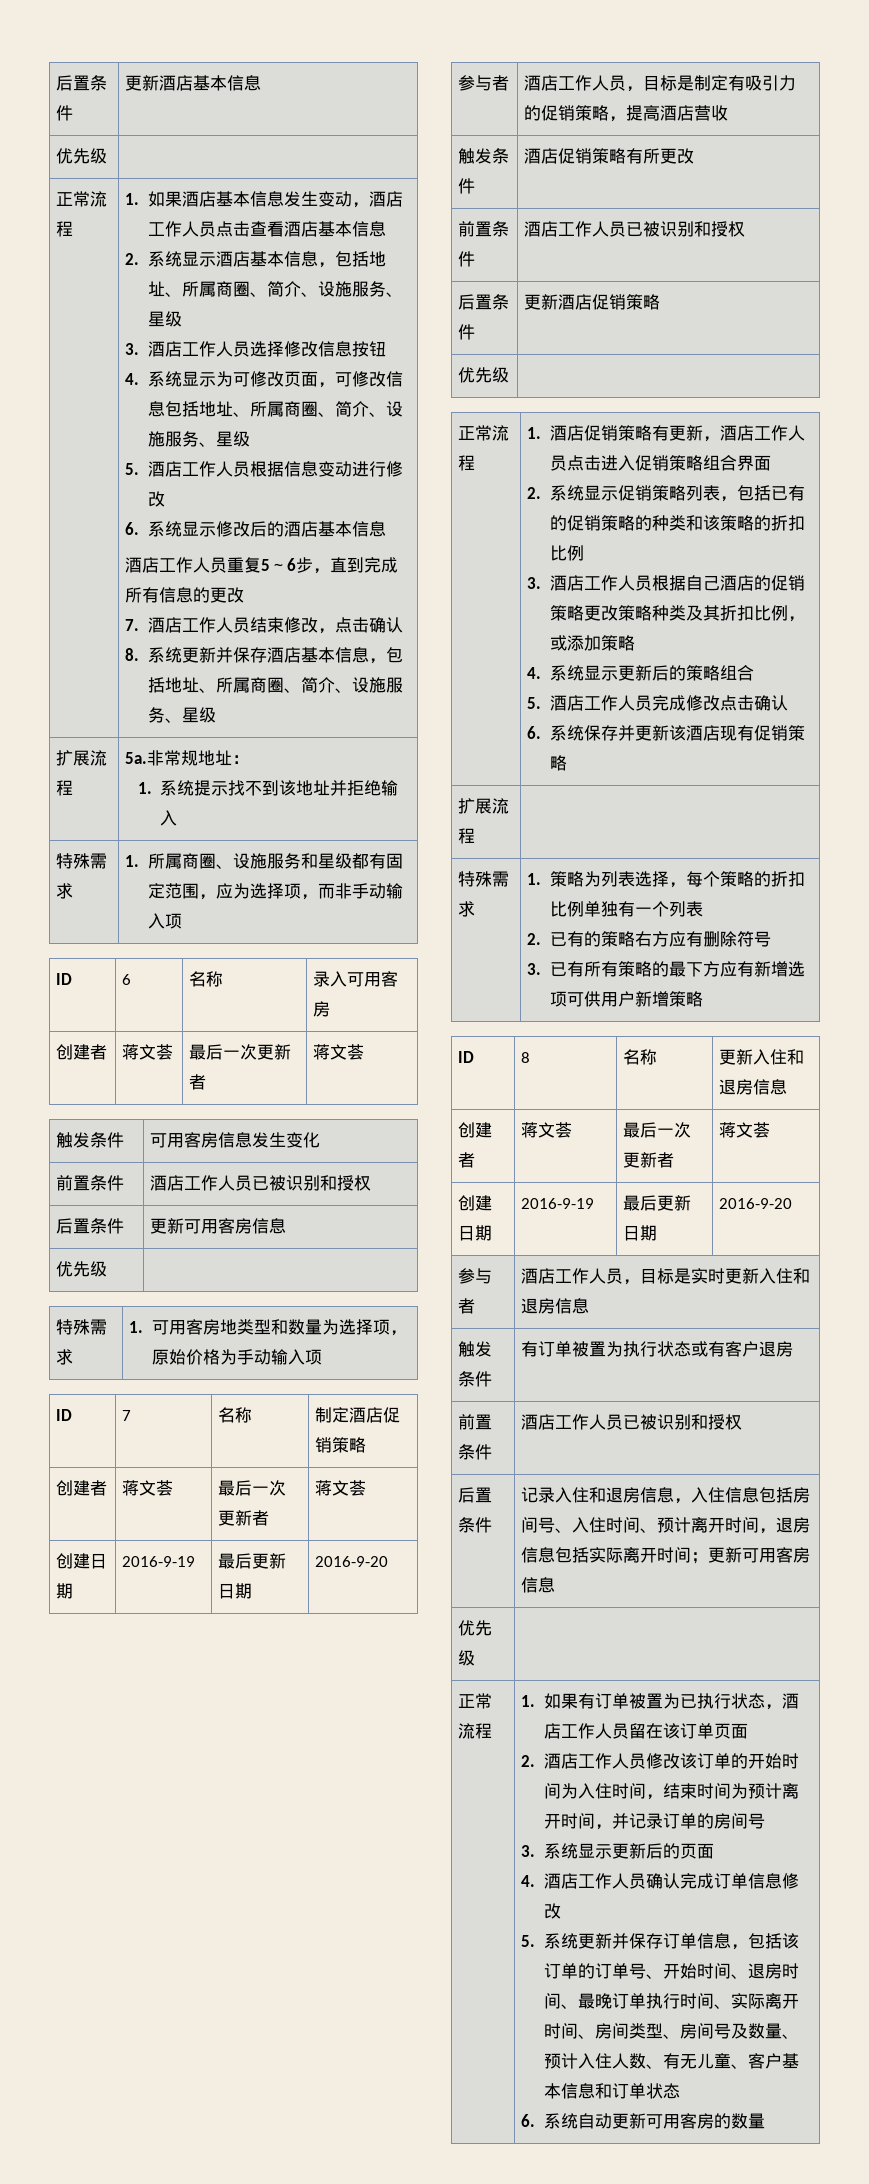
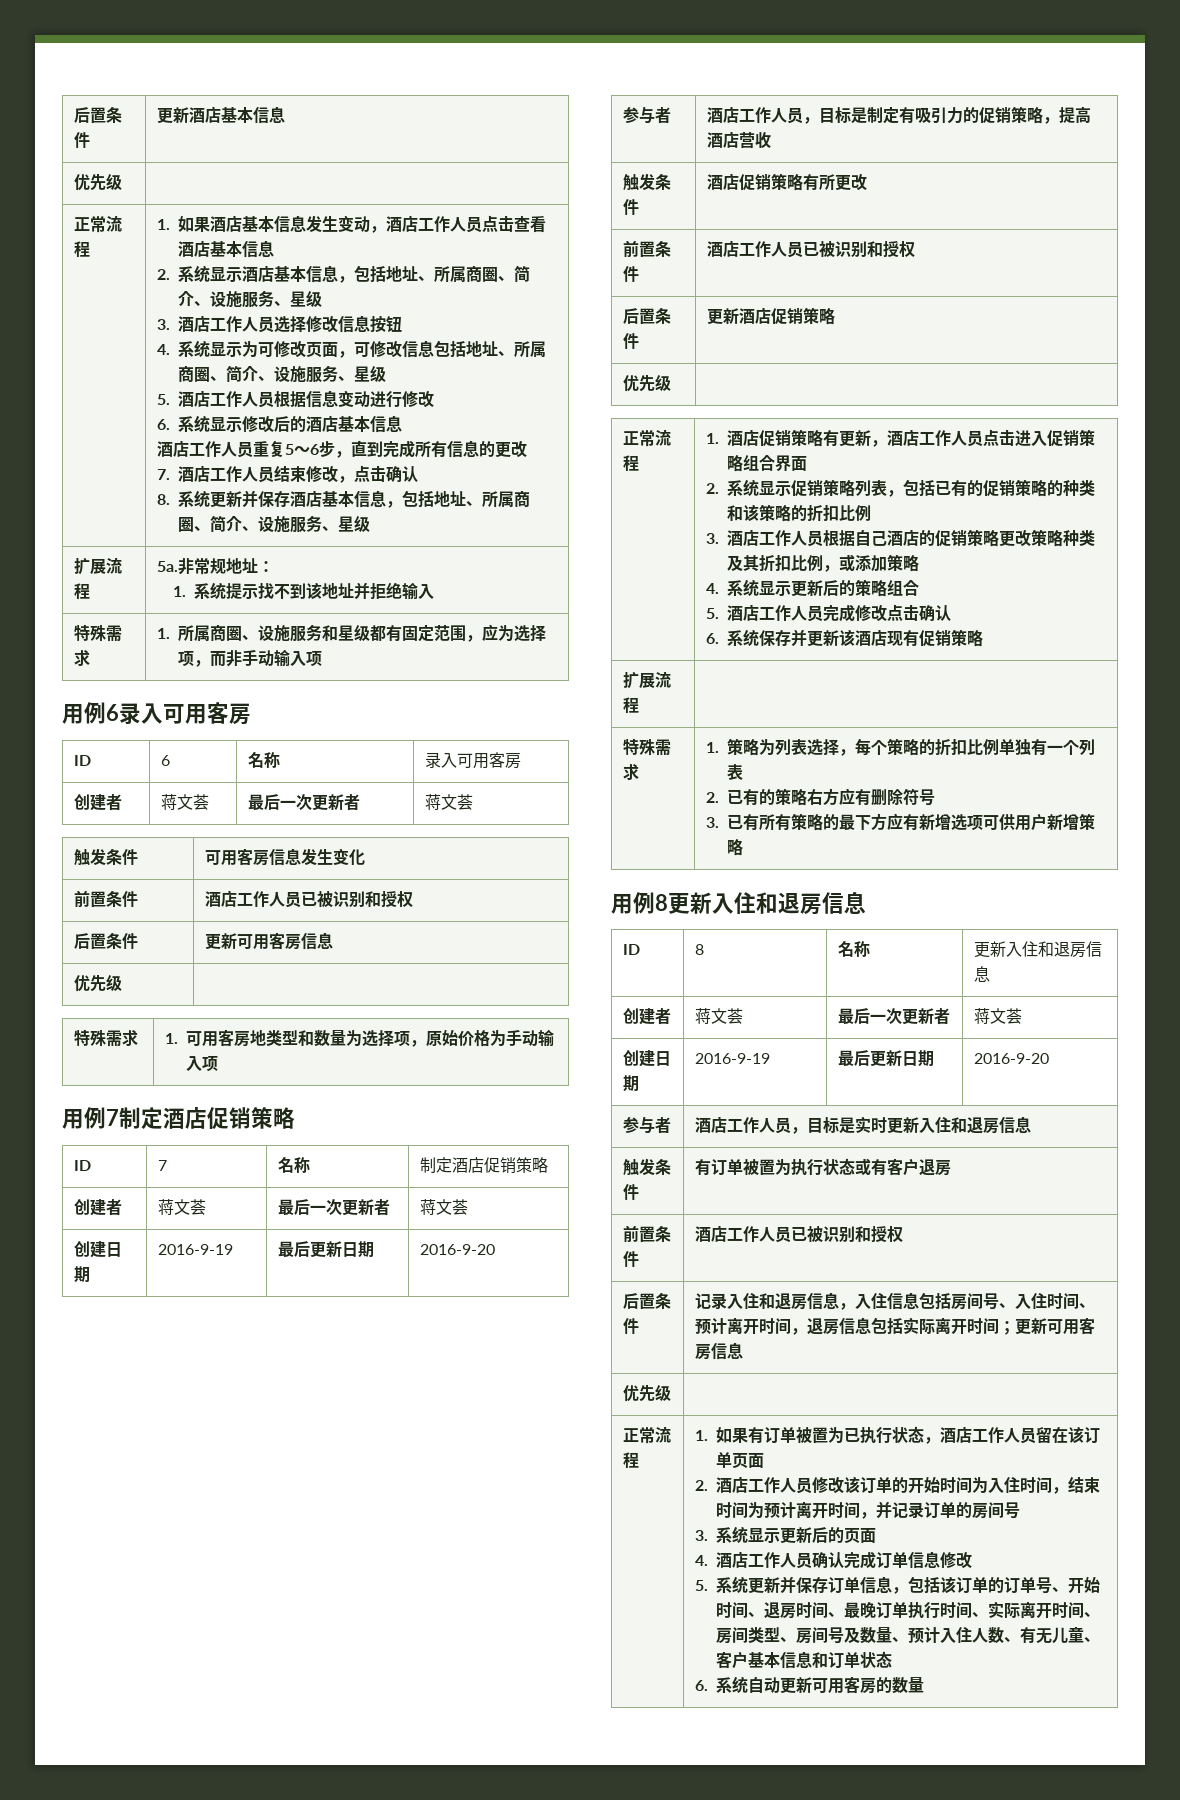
(182, 921) none -> [62,702,251,725] // 用例6录入可用客房
(322, 1357) none -> [62,1107,295,1130] // 用例7制定酒店促销策略
(703, 999) none -> [611,891,866,915] // 用例8更新入住和退房信息

